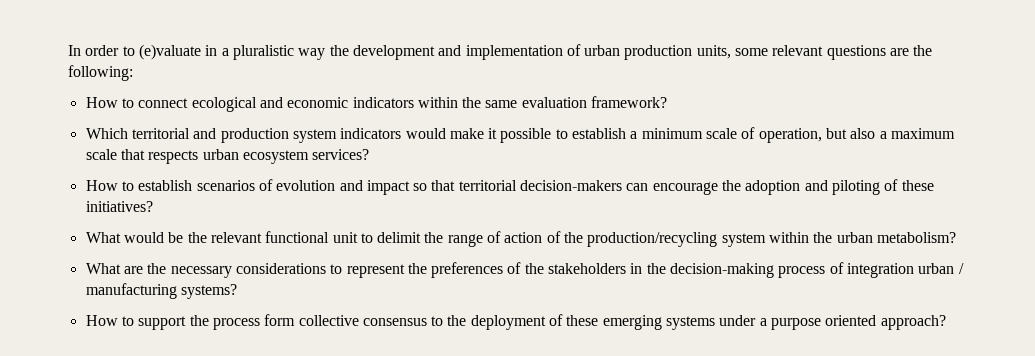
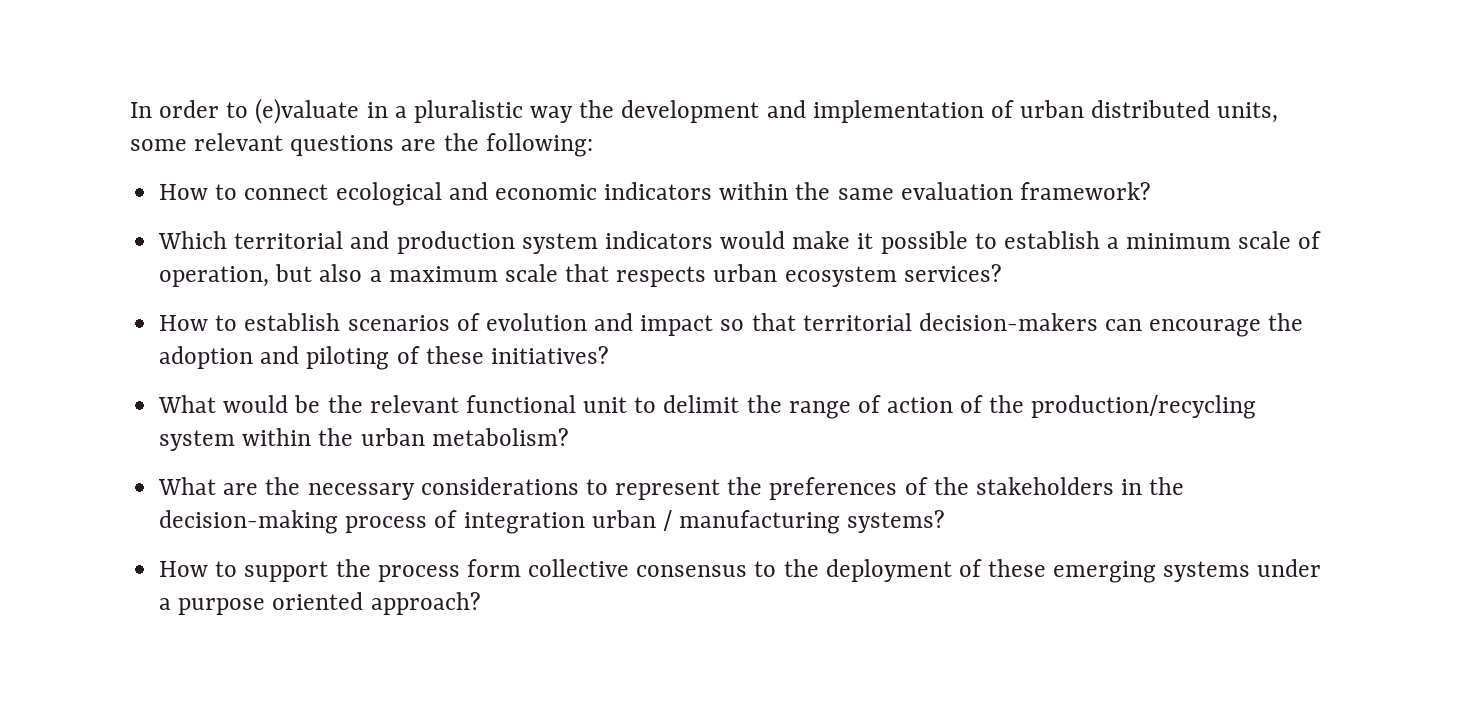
[624,45,693,60] production -> [1091,100,1211,118] distributed

